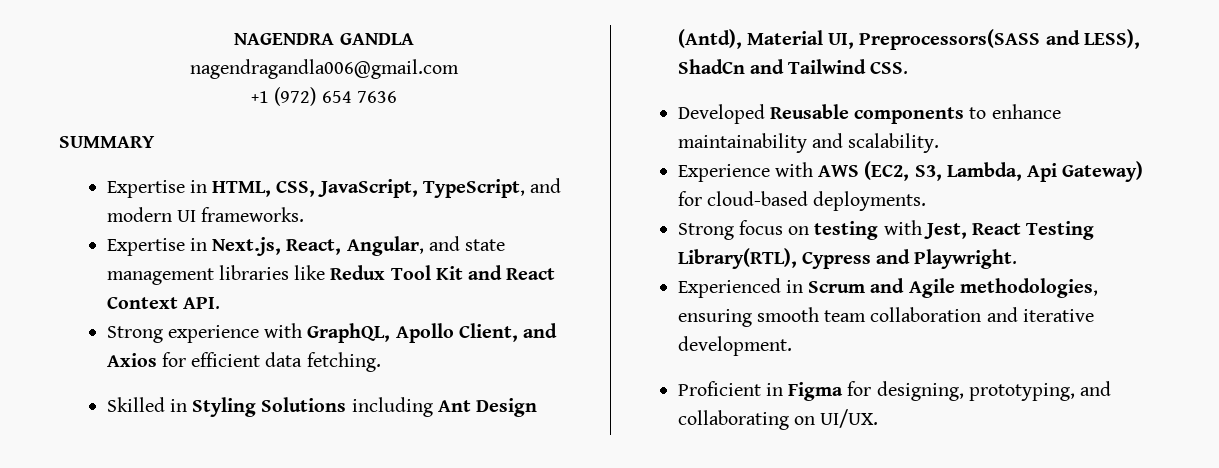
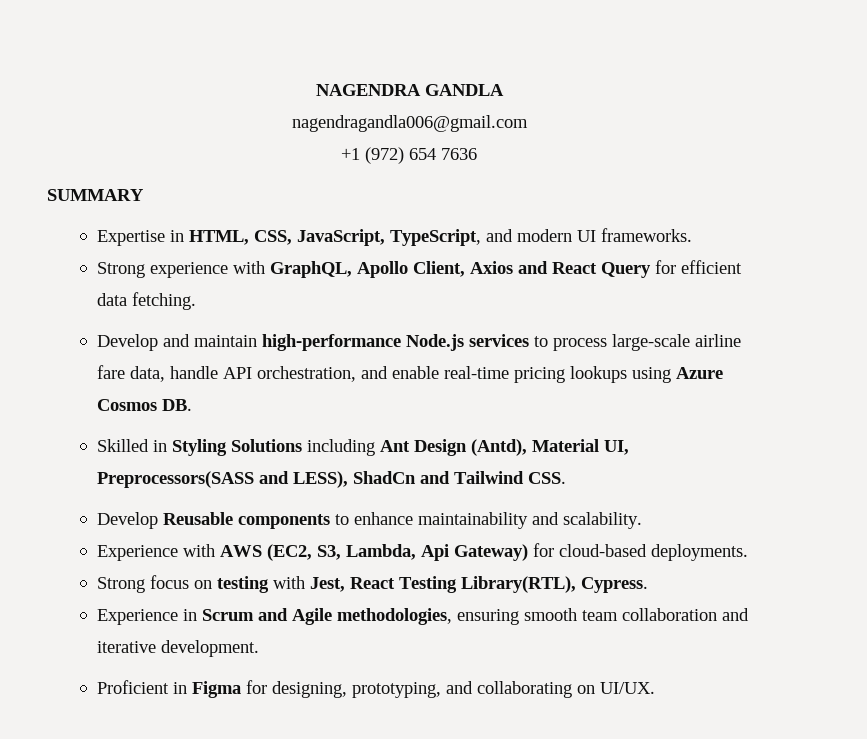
[106,236,506,256] [106,265,556,285] [106,296,220,309] // Expertise in Next.js, React, Angular, and state management libraries like Redux Tool Kit and React Context API. -> (692, 235) none
[523,323,558,338] [106,353,157,367] and Axios -> [469,261,651,278] Axios and React Query
(381, 362) none -> [96,334,741,351] [96,365,723,383] [96,399,192,411] // Develop and maintain high-performance Node.js services to process large-scale airline fare data, handle API orchestration, and enable real-time pricing lookups using Azure Cosmos DB.
[677,104,765,124] Developed -> [96,512,158,529] Develop
[801,249,1018,269] [677,278,781,298] Cypress and Playwright. // Experienced -> [580,577,648,593] [96,609,178,625] Cypress. // Experience

